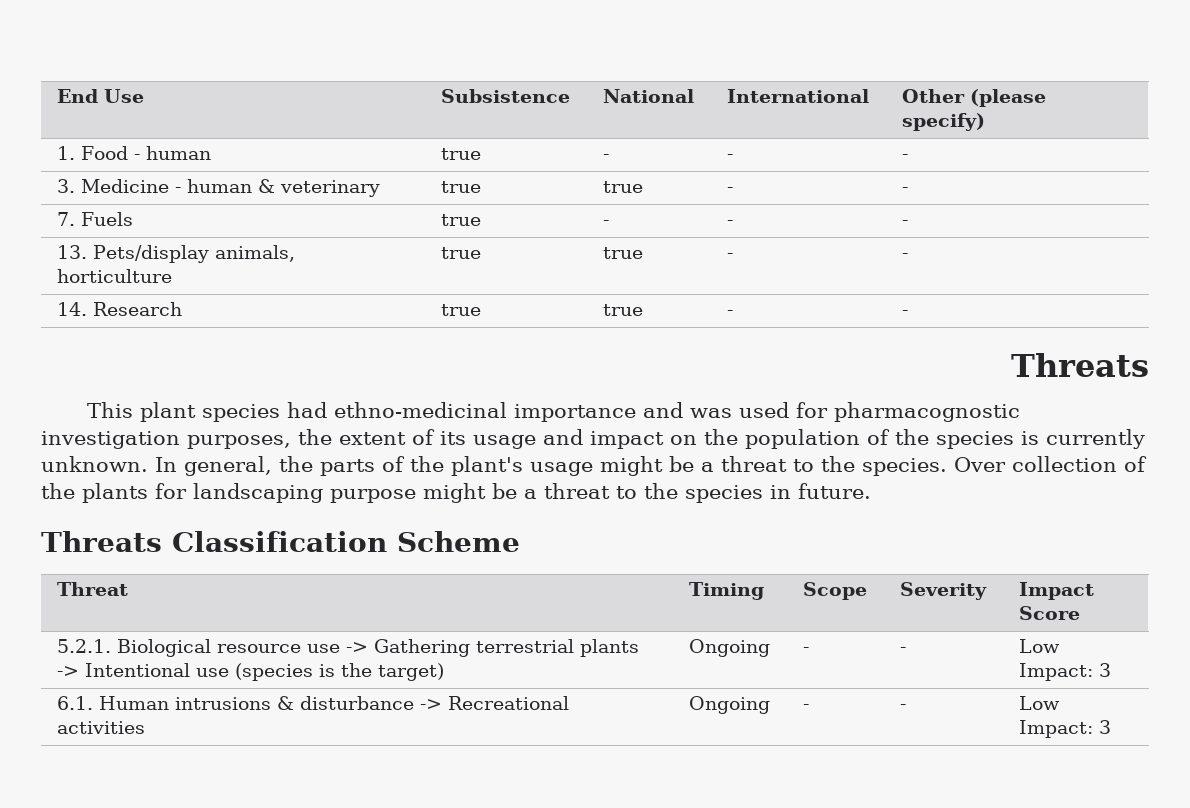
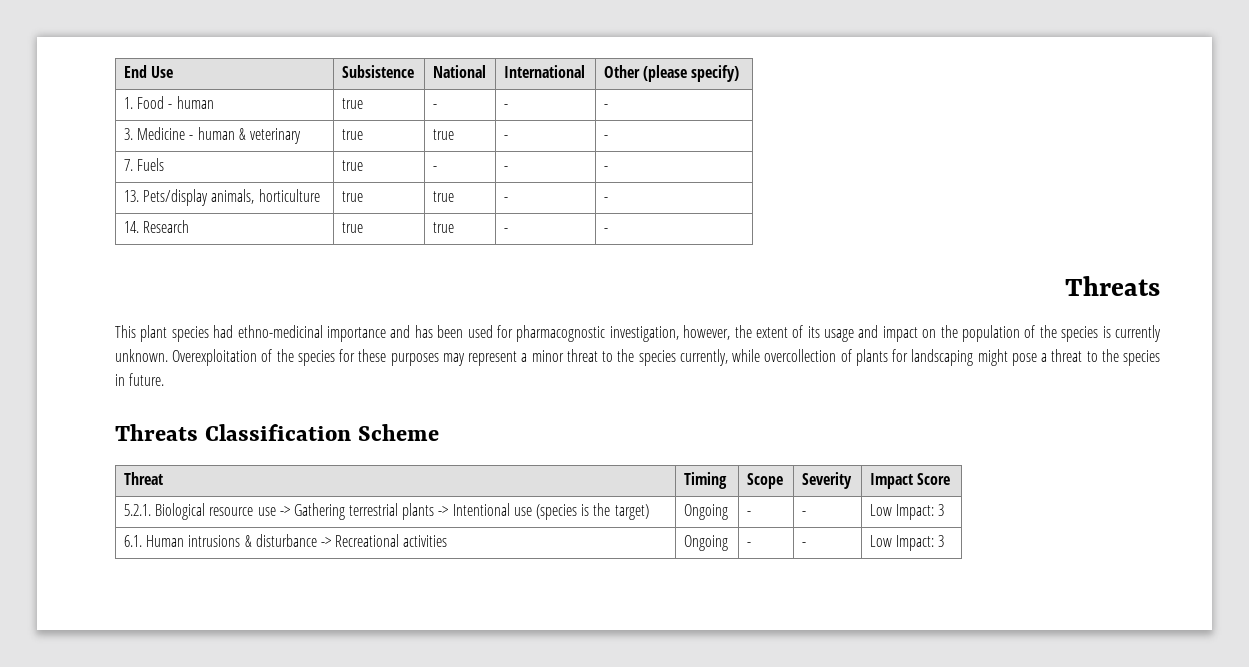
[690,408,733,418] was -> [414,325,464,338] has been
[41,431,291,449] investigation purposes, -> [609,325,731,342] investigation, however,
[155,456,1147,476] [41,483,517,503] In general, the parts of the plant's usage might be a threat to the species. Over collection of the plants for landscaping purpose might be -> [172,349,1037,366] Overexploitation of the species for these purposes may represent a minor threat to the species currently, while overcollection of plants for landscaping might pose

